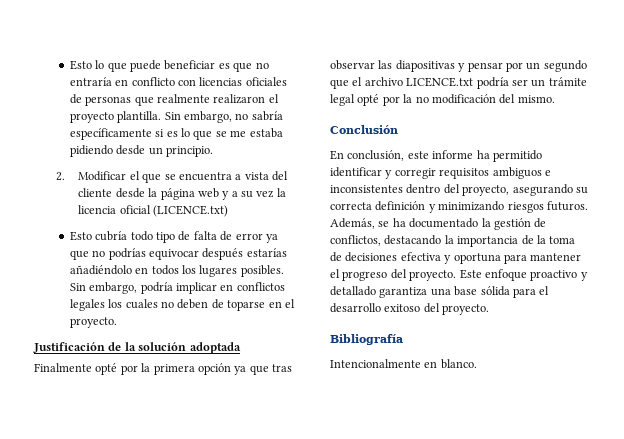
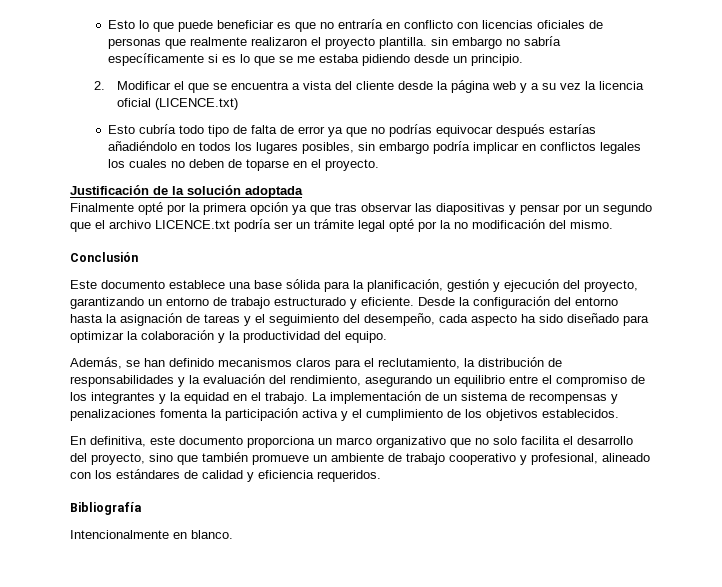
[164,111,233,123] Sin embargo, -> [431,37,503,49] sin embargo
[240,265,284,277] [69,282,138,294] posibles. Sin embargo, -> [302,142,430,154] posibles, sin embargo
[330,150,542,162] [330,167,551,179] [330,184,588,196] [330,201,588,213] [330,218,547,230] [330,235,576,247] [330,252,582,264] [330,269,588,281] [330,286,550,298] [330,303,490,315] En conclusión, este informe ha permitido identificar y corregir requisitos ambiguos e inconsistentes dentro del proyecto, asegurando su correcta definición y minimizando riesgos futuros. Además, se ha documentado la gestión de conflictos, destacando la importancia de la toma de decisiones efectiva y oportuna para mantener el progreso del proyecto. Este enfoque proactivo y detallado garantiza una base sólida para el desarrollo exitoso del proyecto. -> [70,279,638,292] [70,296,618,309] [70,313,649,326] [70,330,387,343] [70,357,562,370] [70,374,645,387] [70,391,618,404] [70,408,619,421] [70,436,633,448] [70,452,650,465] [70,469,381,482] Este documento establece una base sólida para la planificación, gestión y ejecución del proyecto, garantizando un entorno de trabajo estructurado y eficiente. Desde la configuración del entorno hasta la asignación de tareas y el seguimiento del desempeño, cada aspecto ha sido diseñado para optimizar la colaboración y la productividad del equipo. // Además, se han definido mecanismos claros para el reclutamiento, la distribución de responsabilidades y la evaluación del rendimiento, asegurando un equilibrio entre el compromiso de los integrantes y la equidad en el trabajo. La implementación de un sistema de recompensas y penalizaciones fomenta la participación activa y el cumplimiento de los objetivos establecidos. // En definitiva, este documento proporciona un marco organizativo que no solo facilita el desarrollo del proyecto, sino que también promueve un ambiente de trabajo cooperativo y profesional, alineado con los estándares de calidad y eficiencia requeridos.

